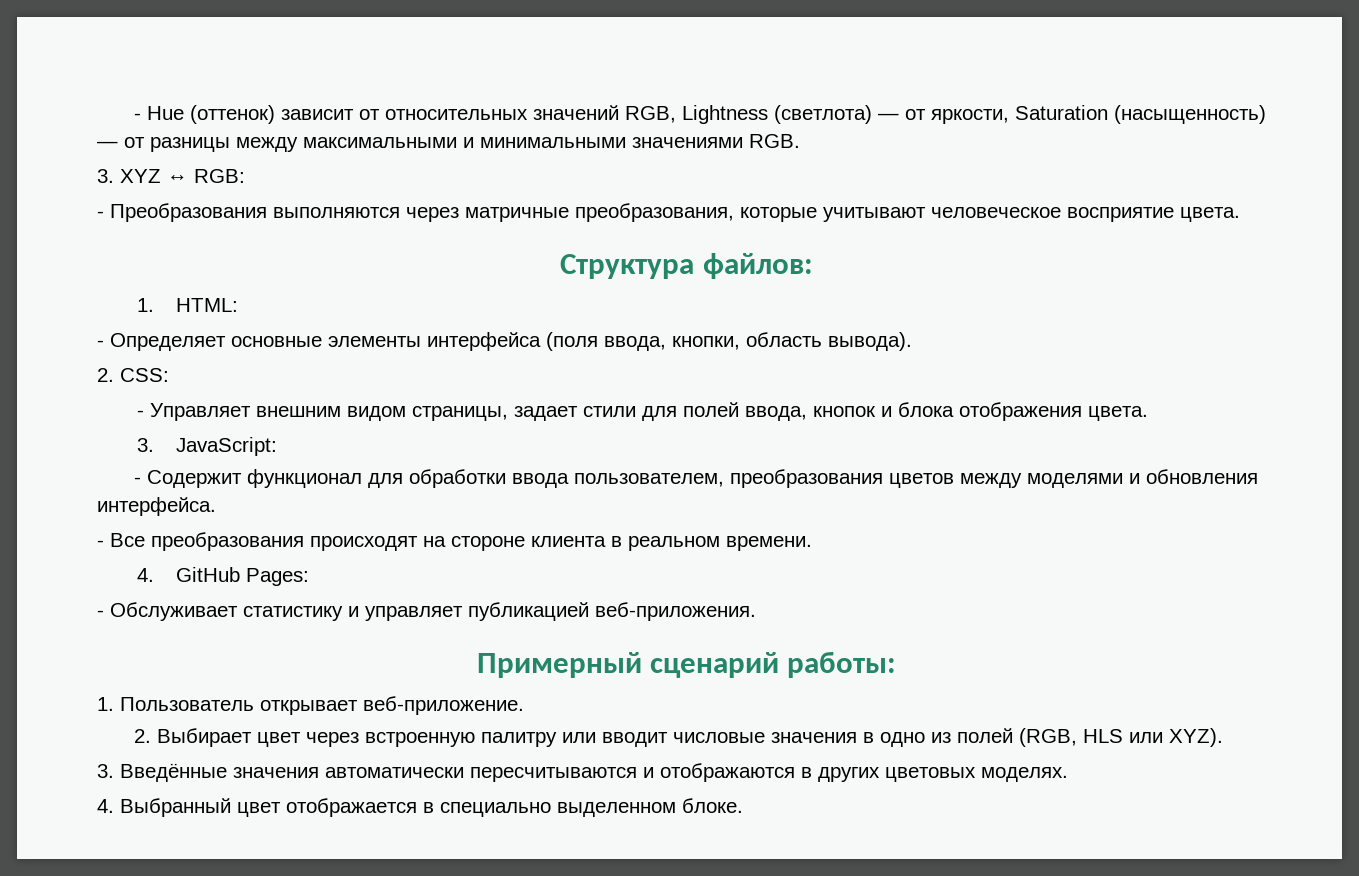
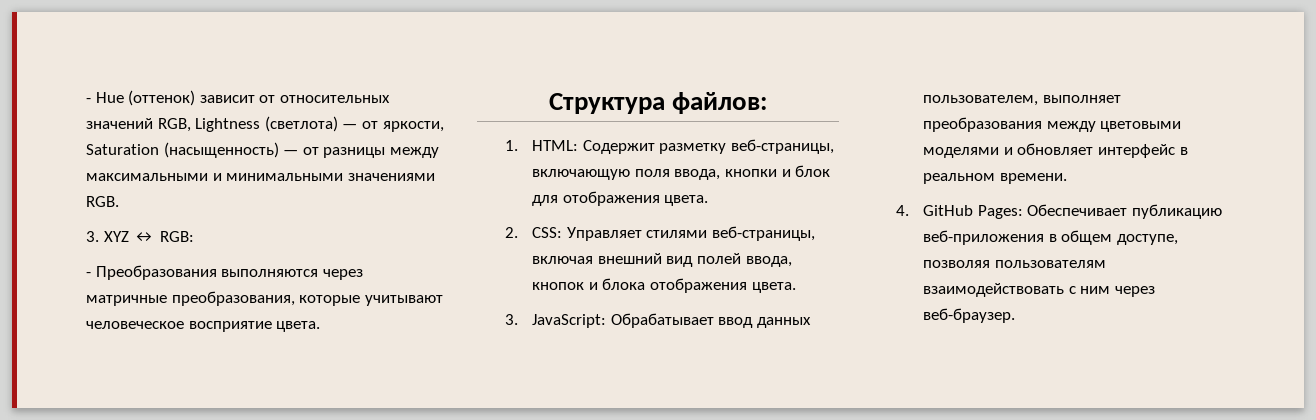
[97,332,912,351] [97,368,169,382] [136,403,677,421] // - Определяет основные элементы интерфейса (поля ввода, кнопки, область вывода). // 2. CSS: // - Управляет внешним видом страницы, задает стили для -> [582,139,834,154] [532,165,831,180] [532,191,709,206] [504,226,815,241] [532,253,694,267] Содержит разметку веб-страницы, включающую поля ввода, кнопки и блок для отображения цвета. // 2. CSS: Управляет стилями веб-страницы, включая внешний вид
[133,469,1258,488] [97,497,216,516] [97,532,606,551] // - Содержит функционал для обработки ввода пользователем, преобразования цветов между моделями и обновления интерфейса. // - Все преобразования происходят на стороне клиента -> [610,313,811,328] [923,95,1121,106] [923,117,1182,132] [923,143,1175,158] Обрабатывает ввод данных пользователем, выполняет преобразования между цветовыми моделями и обновляет интерфейс
[97,602,756,621] [476,651,897,678] [97,696,524,715] [133,728,1223,747] [97,763,1068,782] [97,798,743,817] // - Обслуживает статистику и управляет публикацией веб-приложения. // Примерный сценарий работы: // 1. Пользователь открывает веб-приложение. // 2. Выбирает цвет через встроенную палитру или вводит числовые значения в одно из полей (RGB, HLS или XYZ). // 3. Введённые значения автоматически пересчитываются и отображаются в других цветовых моделях. // 4. Выбранный цвет отображается в специально выделенном блоке. -> [1027,204,1222,219] [923,230,1178,245] [923,260,1106,268] [923,283,1155,297] [923,308,1016,323] Обеспечивает публикацию веб-приложения в общем доступе, позволяя пользователям взаимодействовать с ним через веб-браузер.

